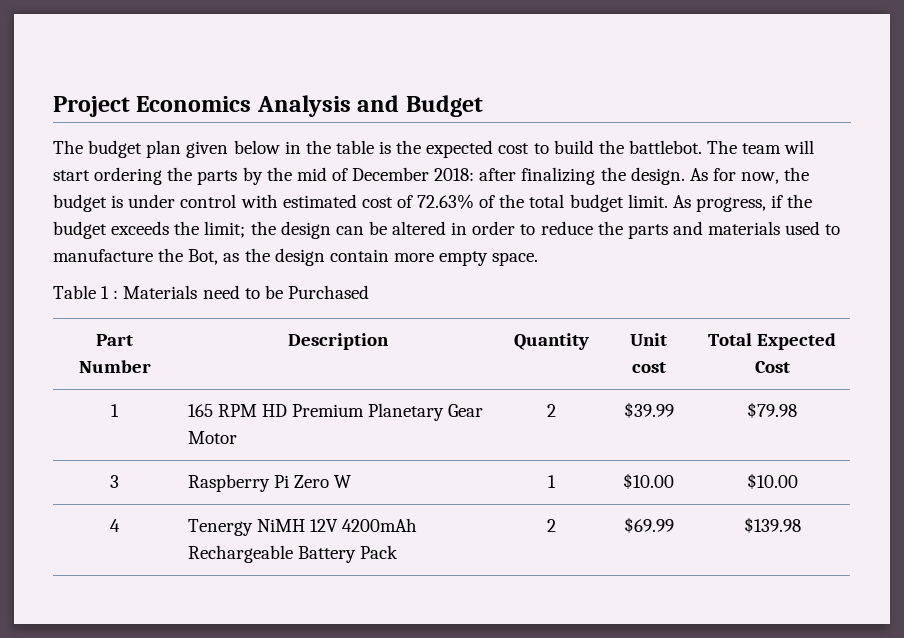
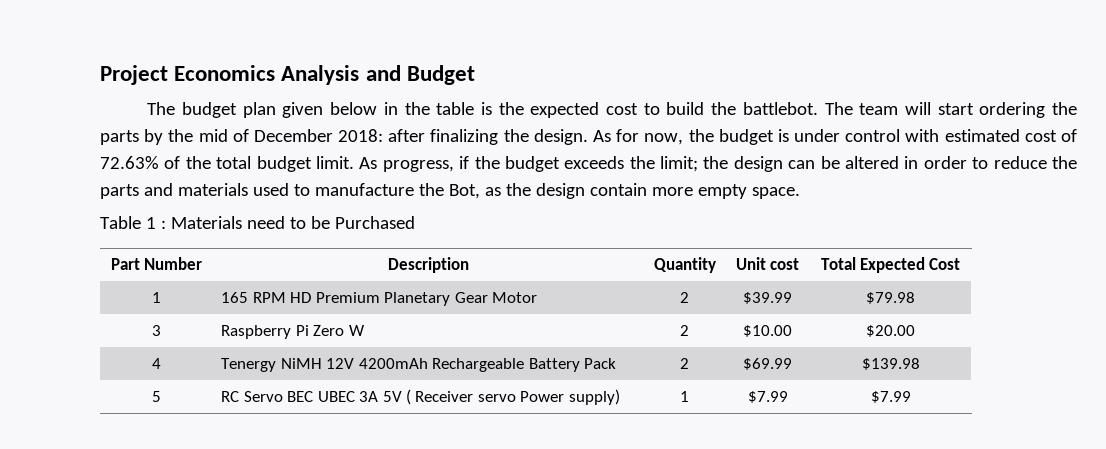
[548,475,556,488] 1 -> [680,325,689,336] 2
[746,473,798,489] $10.00 -> [866,325,915,337] $20.00
(801, 525) none -> [152,391,161,402] [221,389,620,405] [680,391,689,402] [747,391,788,403] [870,391,911,403] // 5 | RC Servo BEC UBEC 3A 5V ( Receiver servo Power supply) | 1 | $7.99 | $7.99

